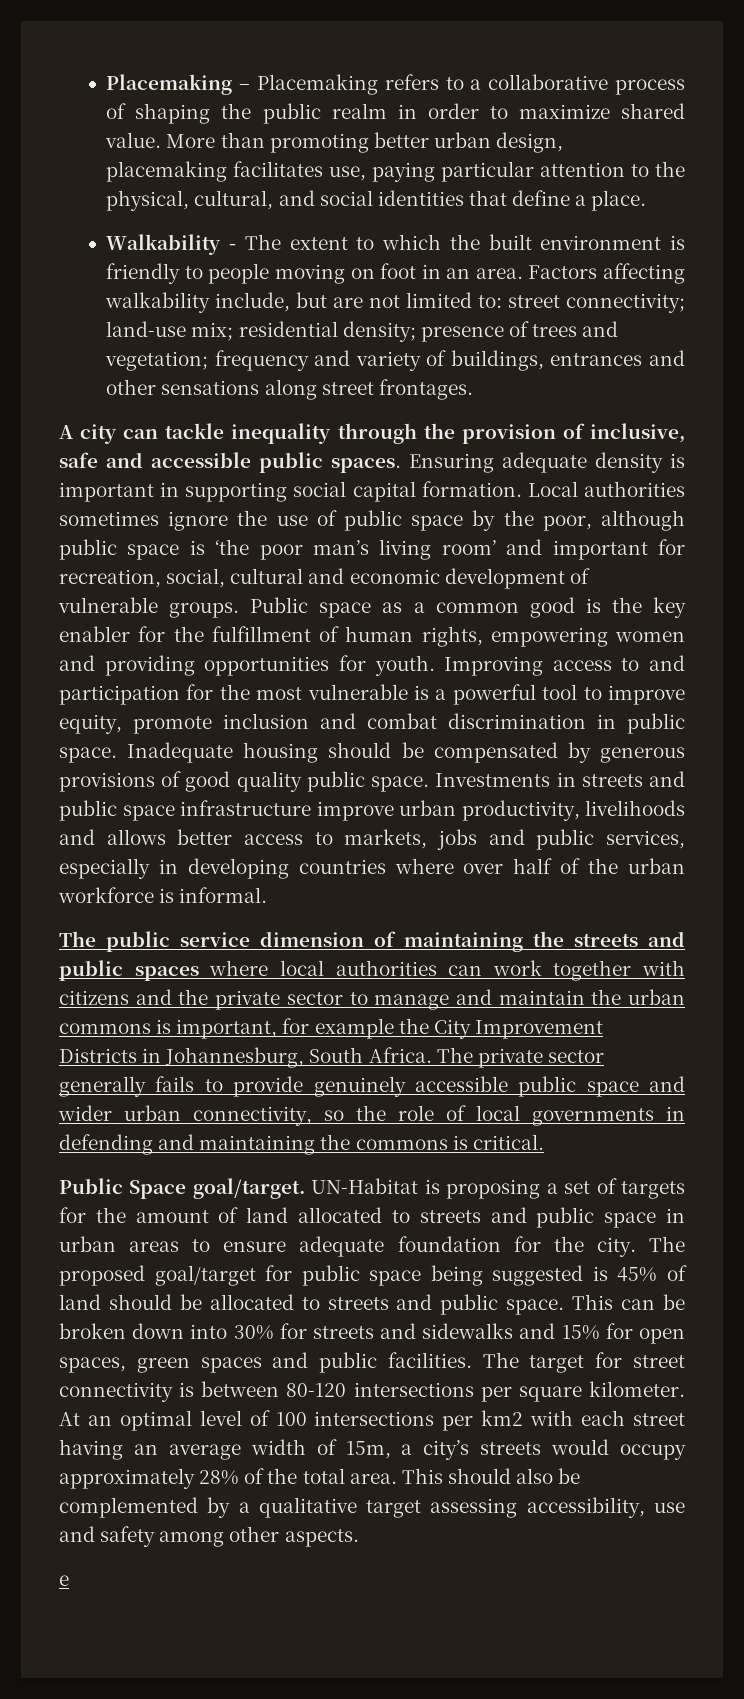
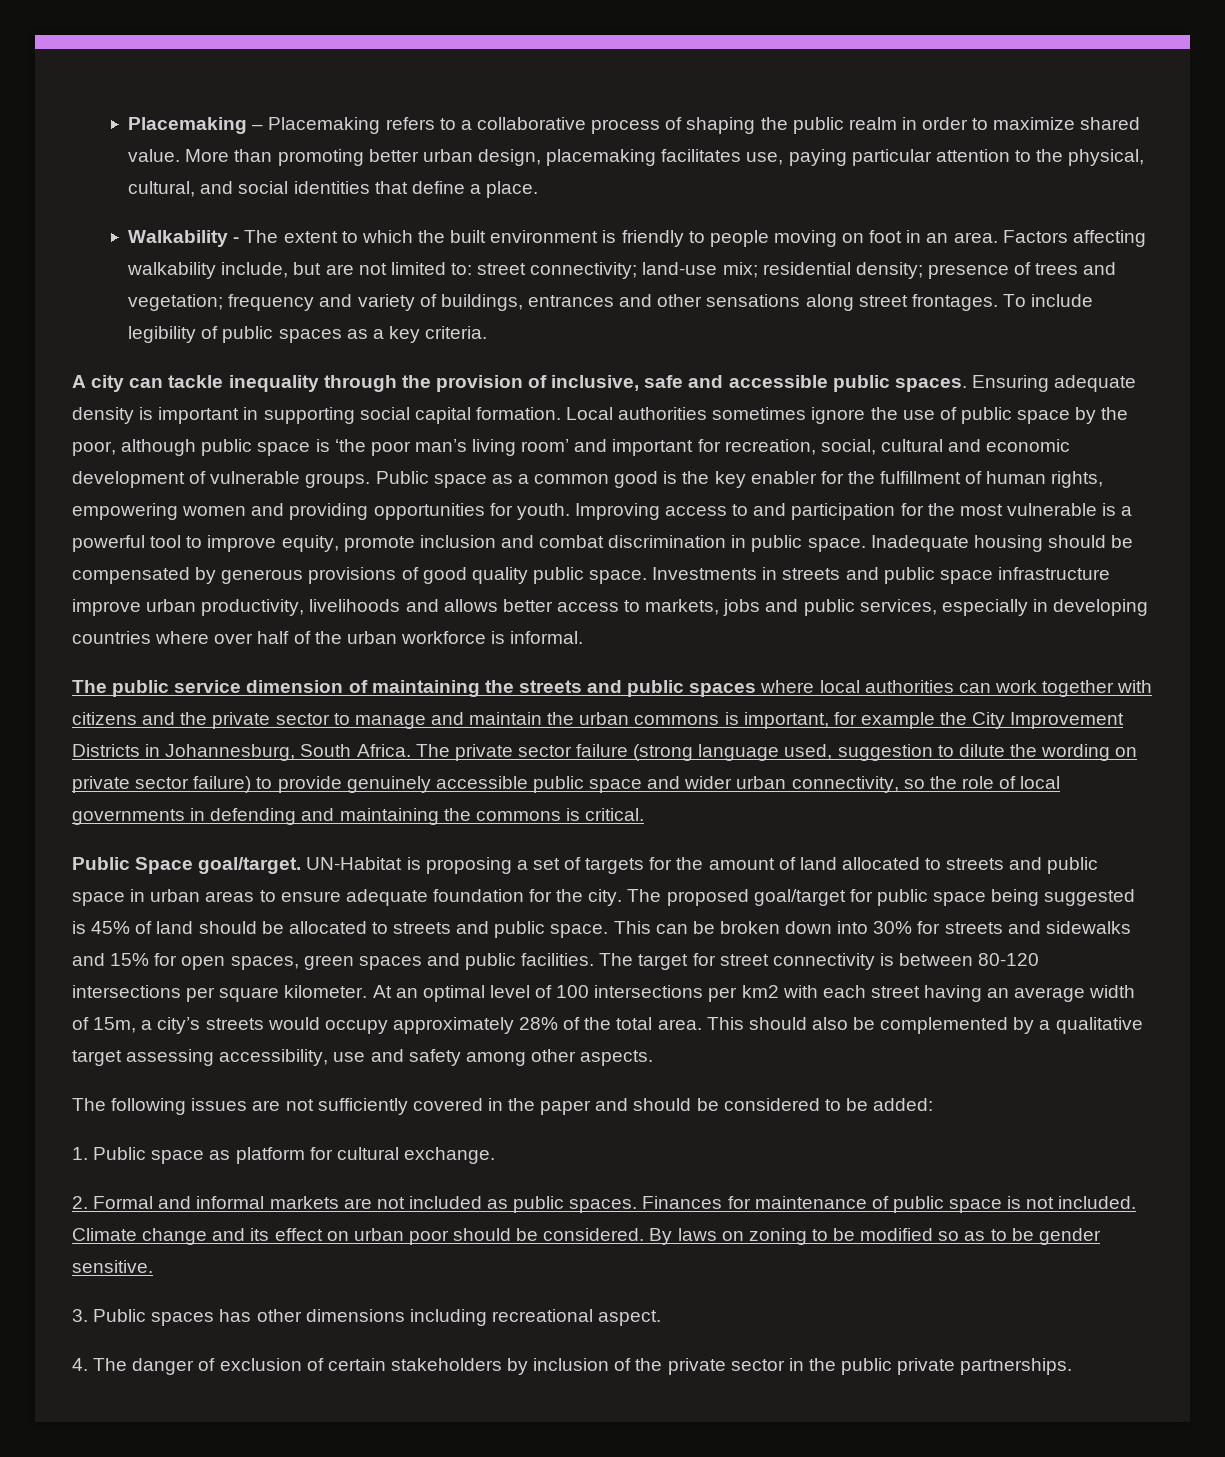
(473, 389) none -> [1002,294,1094,307] [128,326,488,343] To include legibility of public spaces as a key criteria.
[59,1076,195,1097] generally fails -> [576,744,1138,761] [72,776,252,793] failure (strong language used, suggestion to dilute the wording on private sector failure)
[59,1575,69,1586] e -> [72,1098,934,1115] [72,1147,495,1164] [72,1196,1137,1213] [72,1228,1101,1245] [72,1260,153,1273] [72,1309,662,1326] [72,1358,1073,1375] The following issues are not sufficiently covered in the paper and should be considered to be added: // 1. Public space as platform for cultural exchange. // 2. Formal and informal markets are not included as public spaces. Finances for maintenance of public space is not included. Climate change and its effect on urban poor should be considered. By laws on zoning to be modified so as to be gender sensitive. // 3. Public spaces has other dimensions including recreational aspect. // 4. The danger of exclusion of certain stakeholders by inclusion of the private sector in the public private partnerships.

